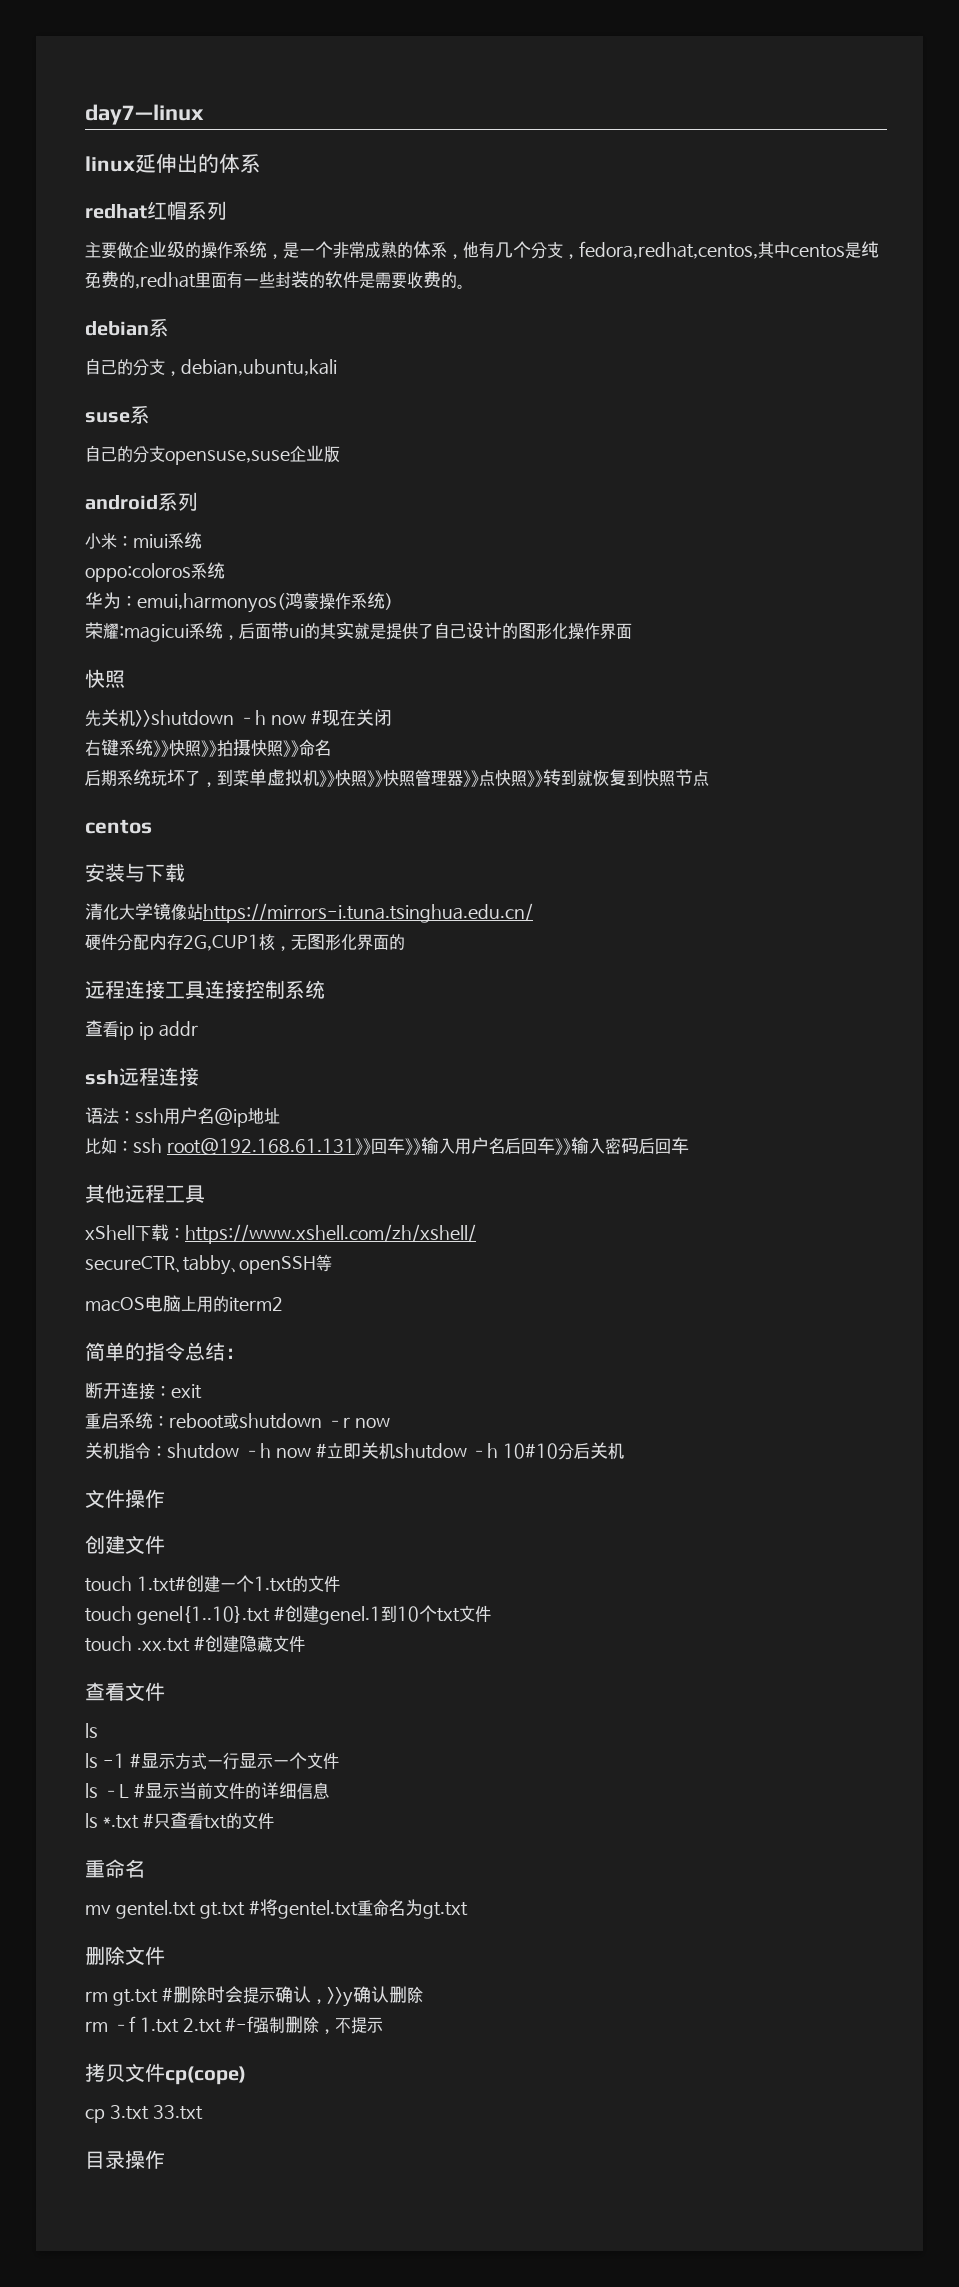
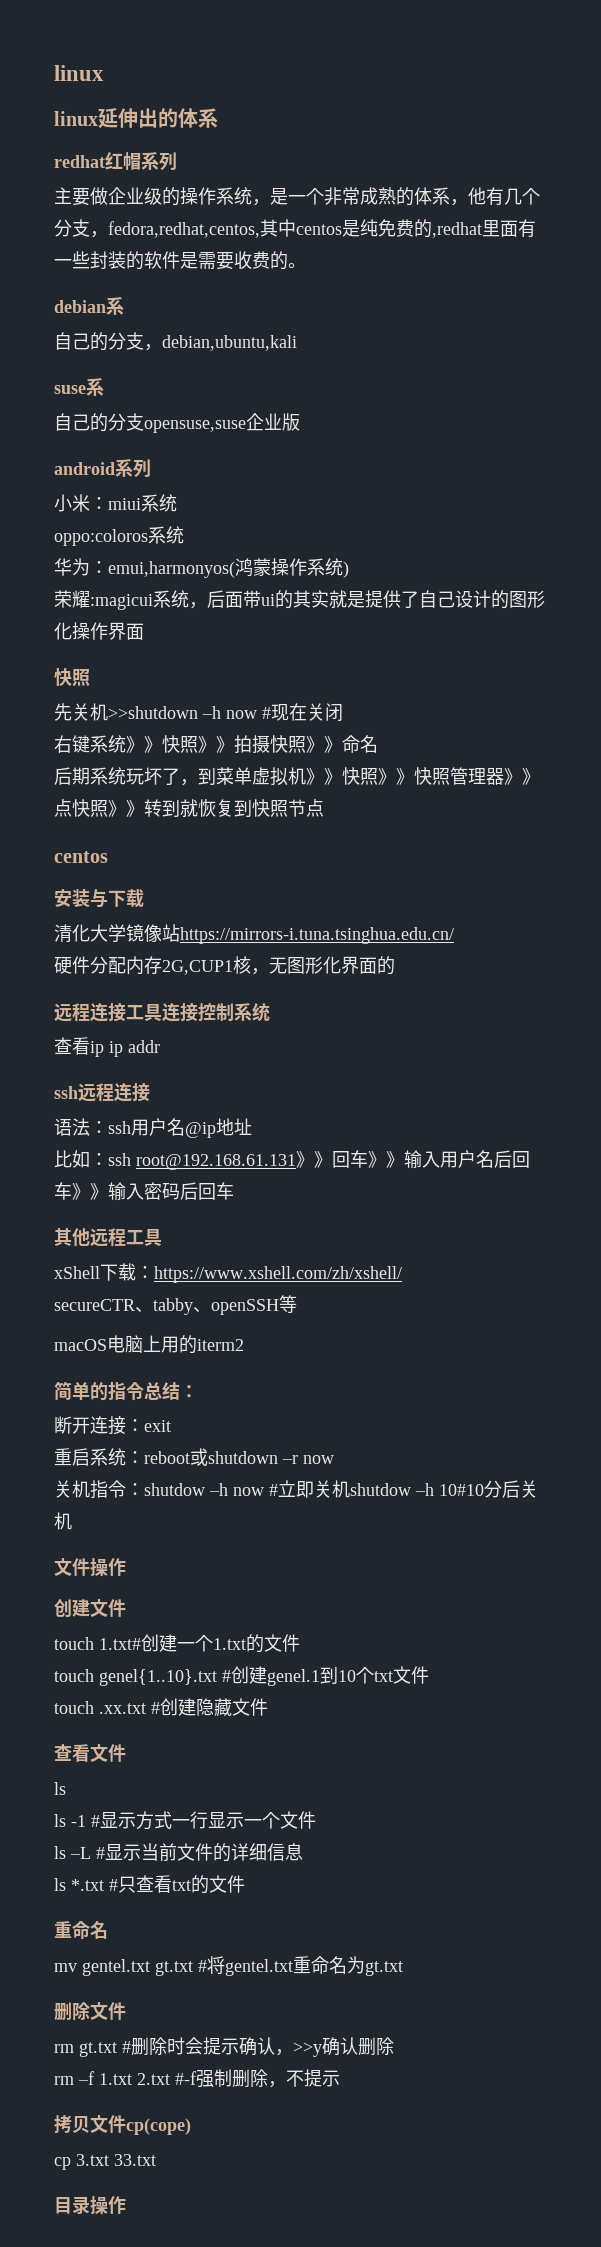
[85,104,204,125] day7—linux -> [54,65,104,81] linux

